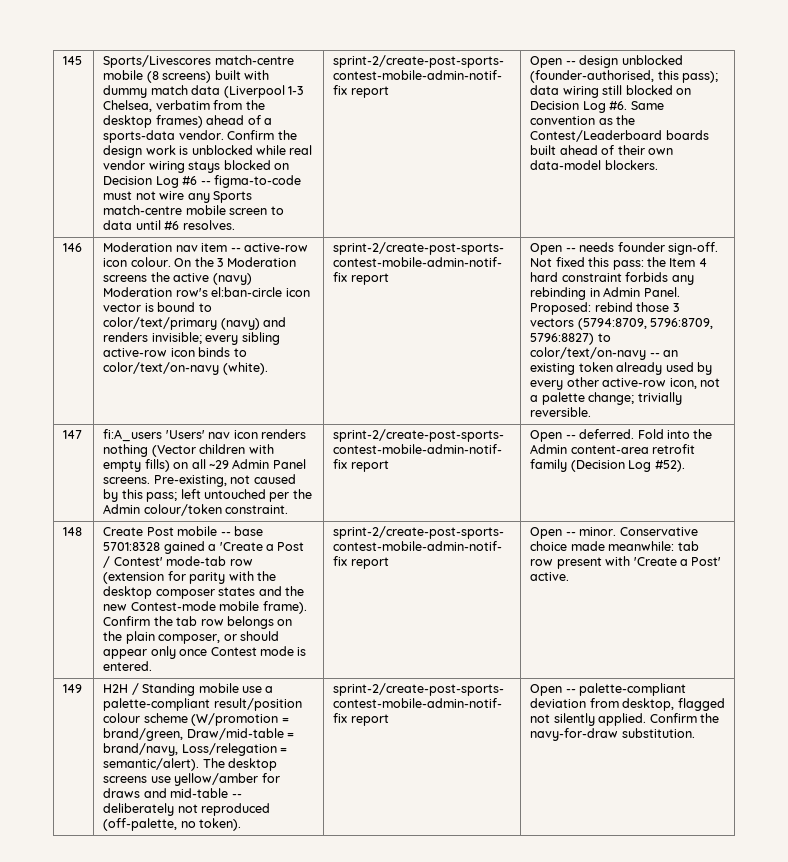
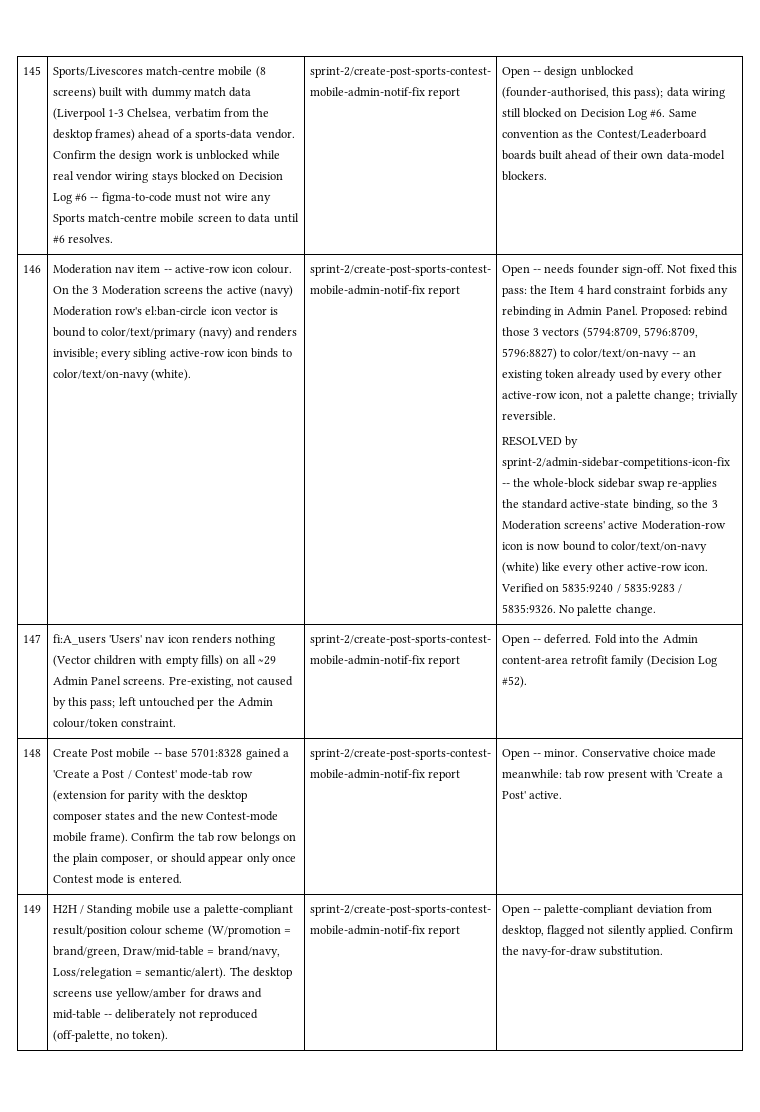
(592, 412) none -> [501,436,578,448] [501,457,730,469] [501,478,718,490] [501,499,718,511] [501,520,726,530] [501,541,708,553] [501,562,709,574] [500,583,683,593] [501,604,656,616] // RESOLVED by sprint-2/admin-sidebar-competitions-icon-fix -- the whole-block sidebar swap re-applies the standard active-state binding, so the 3 Moderation screens' active Moderation-row icon is now bound to color/text/on-navy (white) like every other active-row icon. Verified on 5835:9240 / 5835:9283 / 5835:9326. No palette change.

